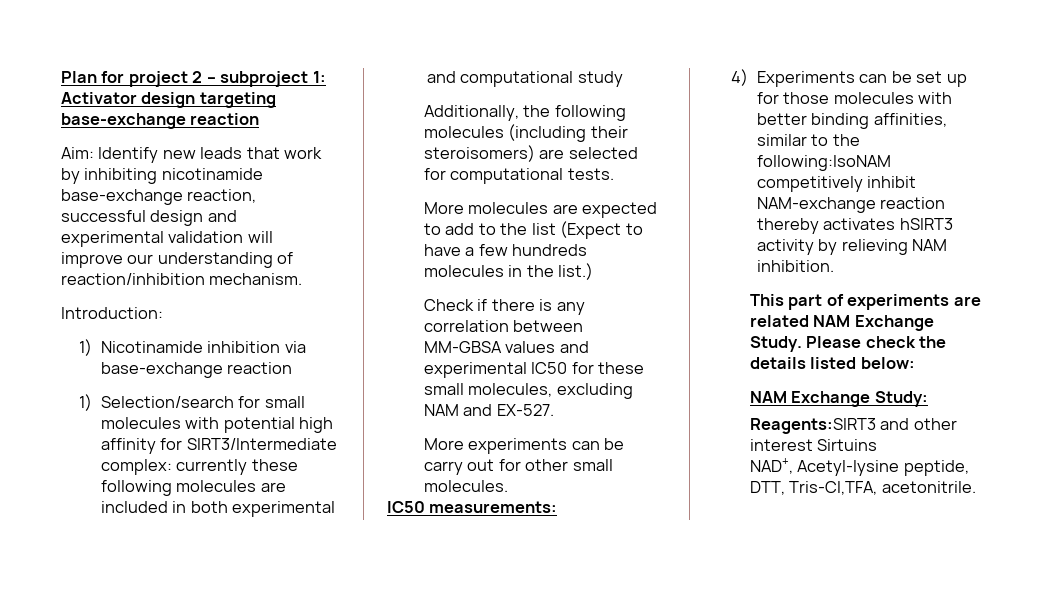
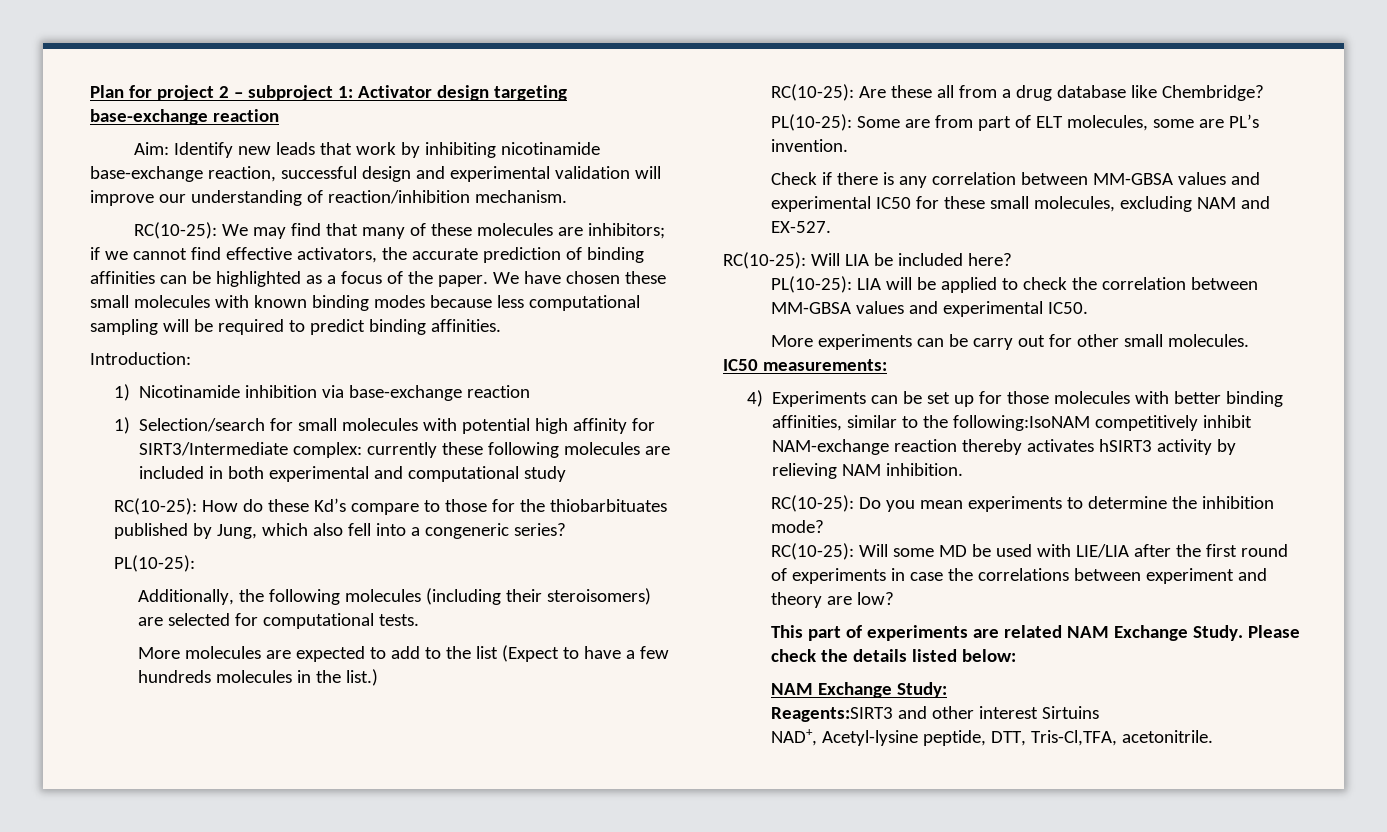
(303, 279) none -> [134,222,666,239] [90,247,644,263] [90,271,666,287] [90,295,640,311] [90,319,501,335] // RC(10-25): We may find that many of these molecules are inhibitors; if we cannot find effective activators, the accurate prediction of binding affinities can be highlighted as a focus of the paper. We have chosen these small molecules with known binding modes because less computational sampling will be required to predict binding affinities.
(623, 79) none -> [113,498,667,515] [113,523,566,539] [113,555,195,572] // RC(10-25): How do these Kd’s compare to those for the thiobarbituates published by Jung, which also fell into a congeneric series? // PL(10-25):
(594, 271) none -> [770,84,1264,101] [770,114,1259,131] [770,139,848,152] // RC(10-25): Are these all from a drug database like Chembridge? // PL(10-25): Some are from part of ELT molecules, some are PL’s invention.
(554, 410) none -> [723,252,1012,269] [770,276,1258,293] [770,301,1088,317] // RC(10-25): Will LIA be included here? // PL(10-25): LIA will be applied to check the correlation between MM-GBSA values and experimental IC50.
(834, 266) none -> [770,495,1274,512] [770,520,824,533] [770,543,1288,560] [770,568,1267,584] [770,592,894,608] // RC(10-25): Do you mean experiments to determine the inhibition mode? // RC(10-25): Will some MD be used with LIE/LIA after the first round of experiments in case the correlations between experiment and theory are low?

